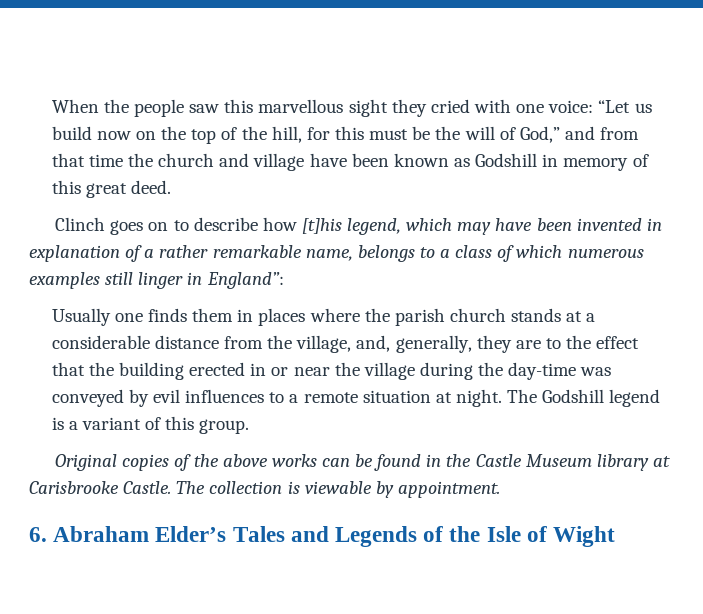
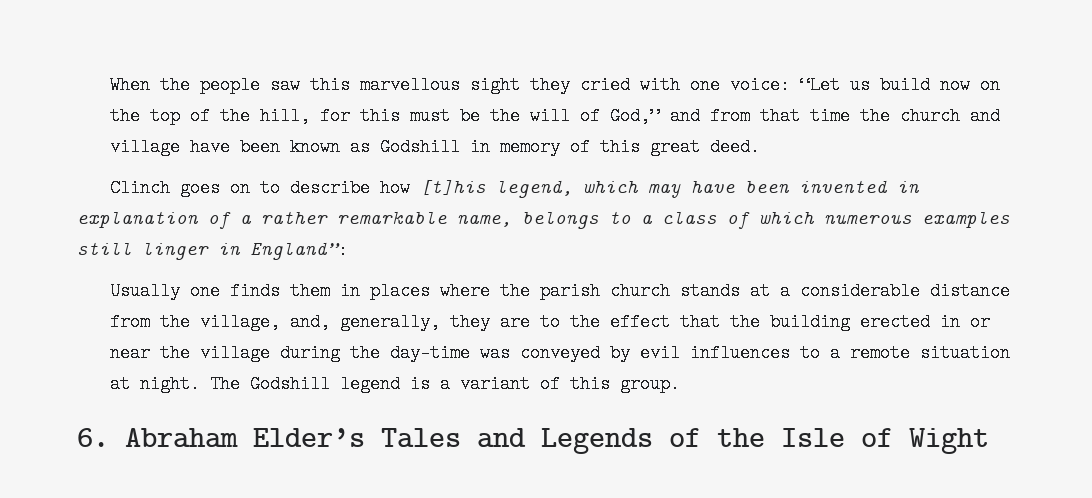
[55,454,670,471] [29,481,500,498] // Original copies of the above works can be found in the Castle Museum library at Carisbrooke Castle. The collection is viewable by appointment. -> (680, 384) none

